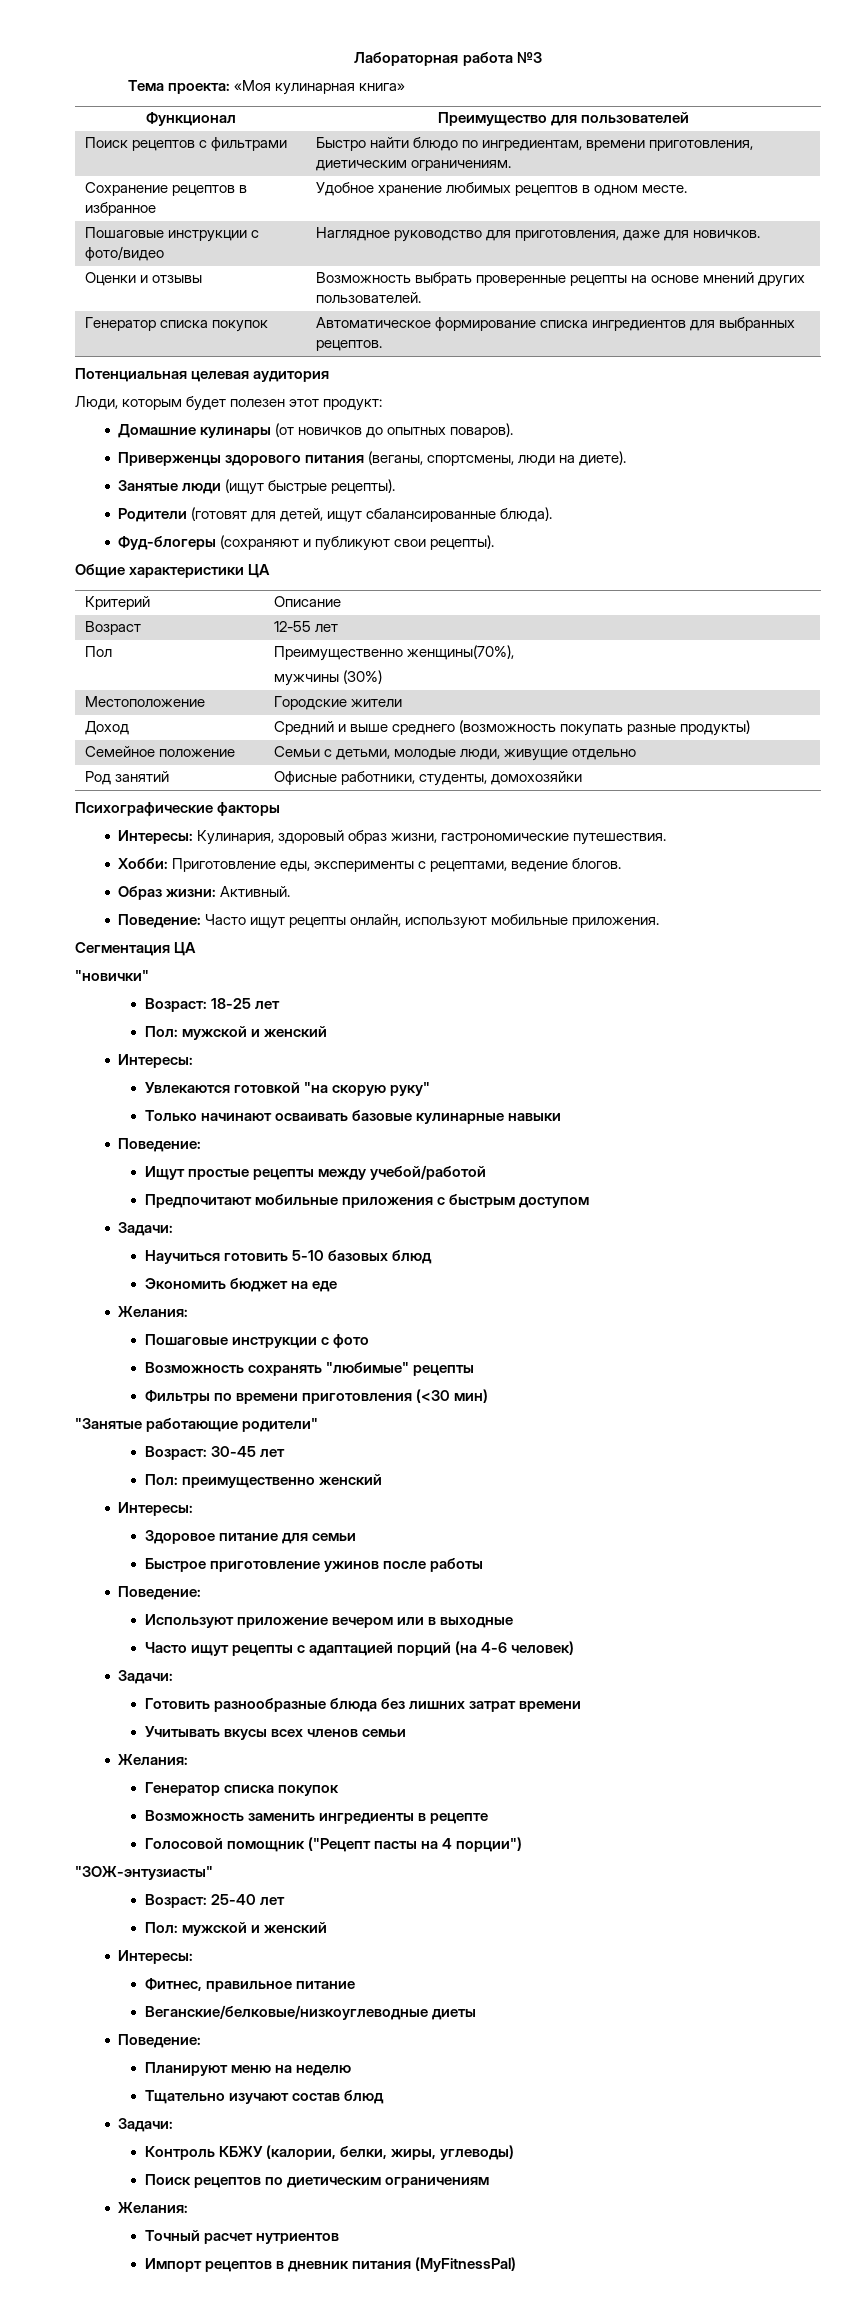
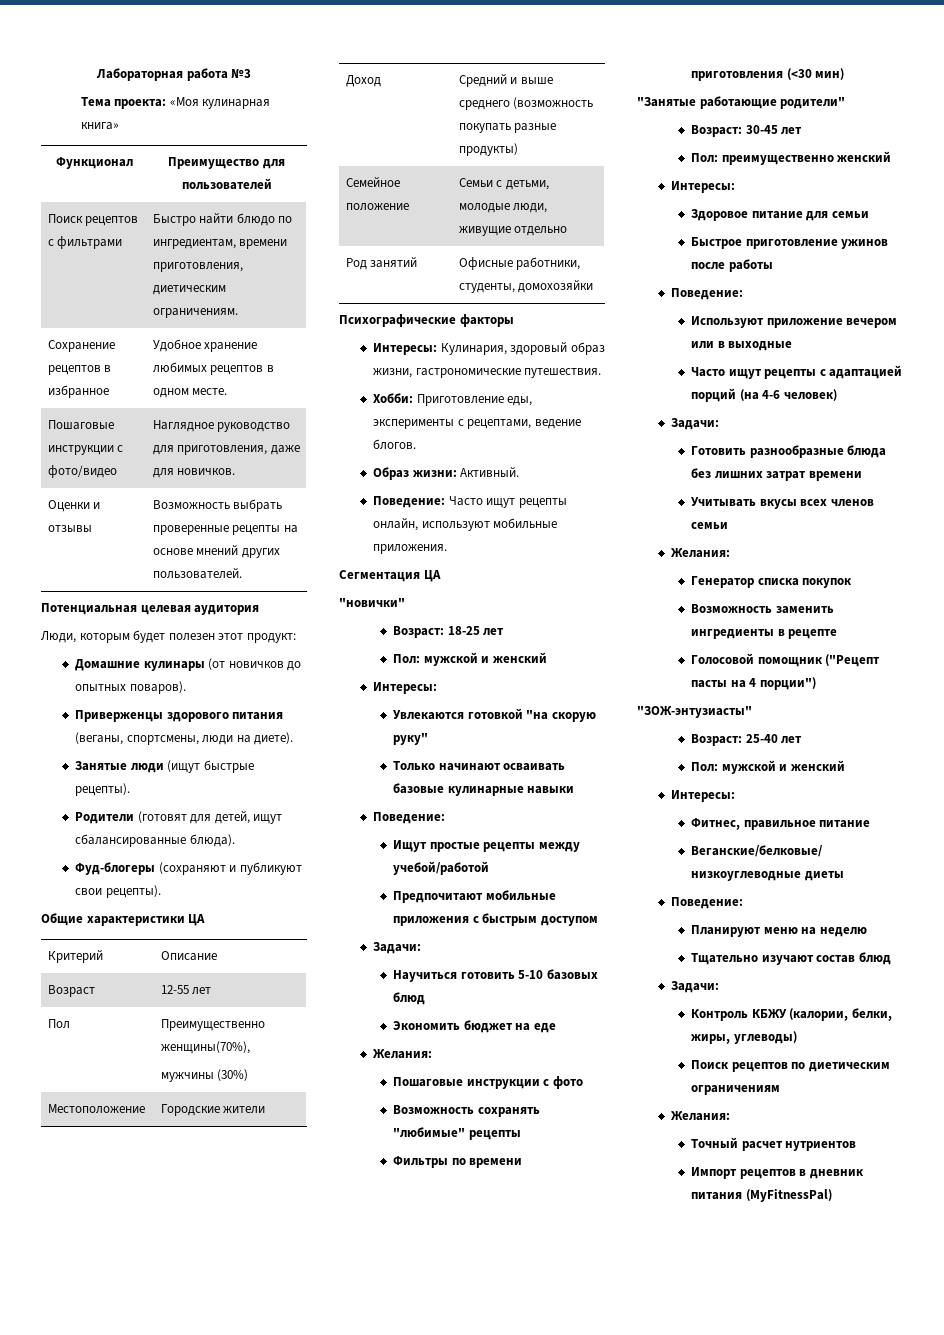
[84,317,268,332] [315,317,796,331] [315,340,382,351] // Генератор списка покупок | Автоматическое формирование списка ингредиентов для выбранных рецептов. -> (242, 573) none

